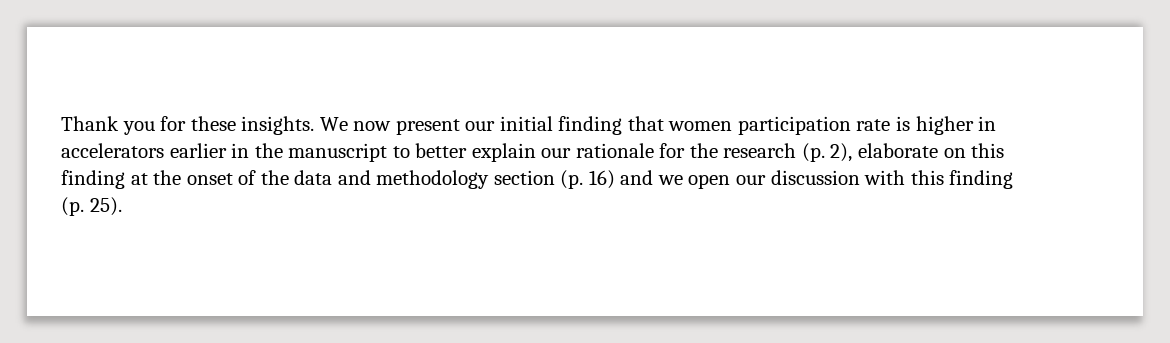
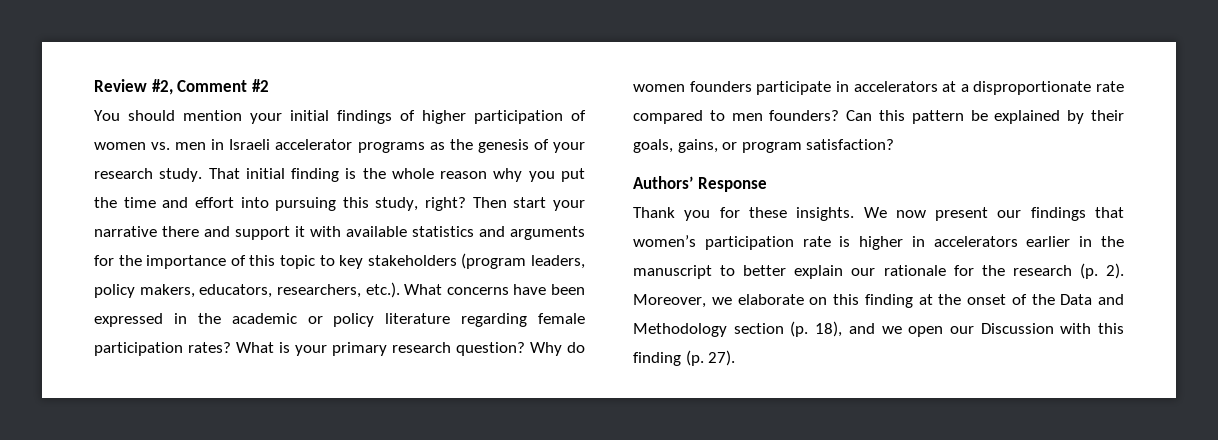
(61, 123) none -> [94,79,269,95] [94,110,586,124] [94,139,585,153] [94,168,585,182] [94,197,585,211] [94,226,585,240] [94,253,585,269] [94,282,585,298] [94,313,585,327] [94,342,585,356] [633,81,1124,95] [633,110,1124,124] [633,139,895,153] [633,176,767,192] Review #2, Comment #2 // You should mention your initial findings of higher participation of women vs. men in Israeli accelerator programs as the genesis of your research study. That initial finding is the whole reason why you put the time and effort into pursuing this study, right? Then start your narrative there and support it with available statistics and arguments for the importance of this topic to key stakeholders (program leaders, policy makers, educators, researchers, etc.). What concerns have been expressed in the academic or policy literature regarding female participation rates? What is your primary research question? Why do women founders participate in accelerators at a disproportionate rate compared to men founders? Can this pattern be explained by their goals, gains, or program satisfaction? // Authors’ Response //
[499,116,733,135] initial finding that women -> [1030,207,1124,221] [633,235,696,247] findings that women’s
[830,143,853,162] 2), -> [1106,263,1124,279] [633,294,732,308] 2). Moreover, we
[294,170,490,189] data and methodology -> [1060,294,1124,305] [633,323,727,337] Data and Methodology
[588,170,615,189] 16) -> [815,321,843,337] 18),
[770,170,860,185] discussion -> [980,323,1054,334] Discussion
[89,197,122,216] 25). -> [708,350,736,366] 27).

